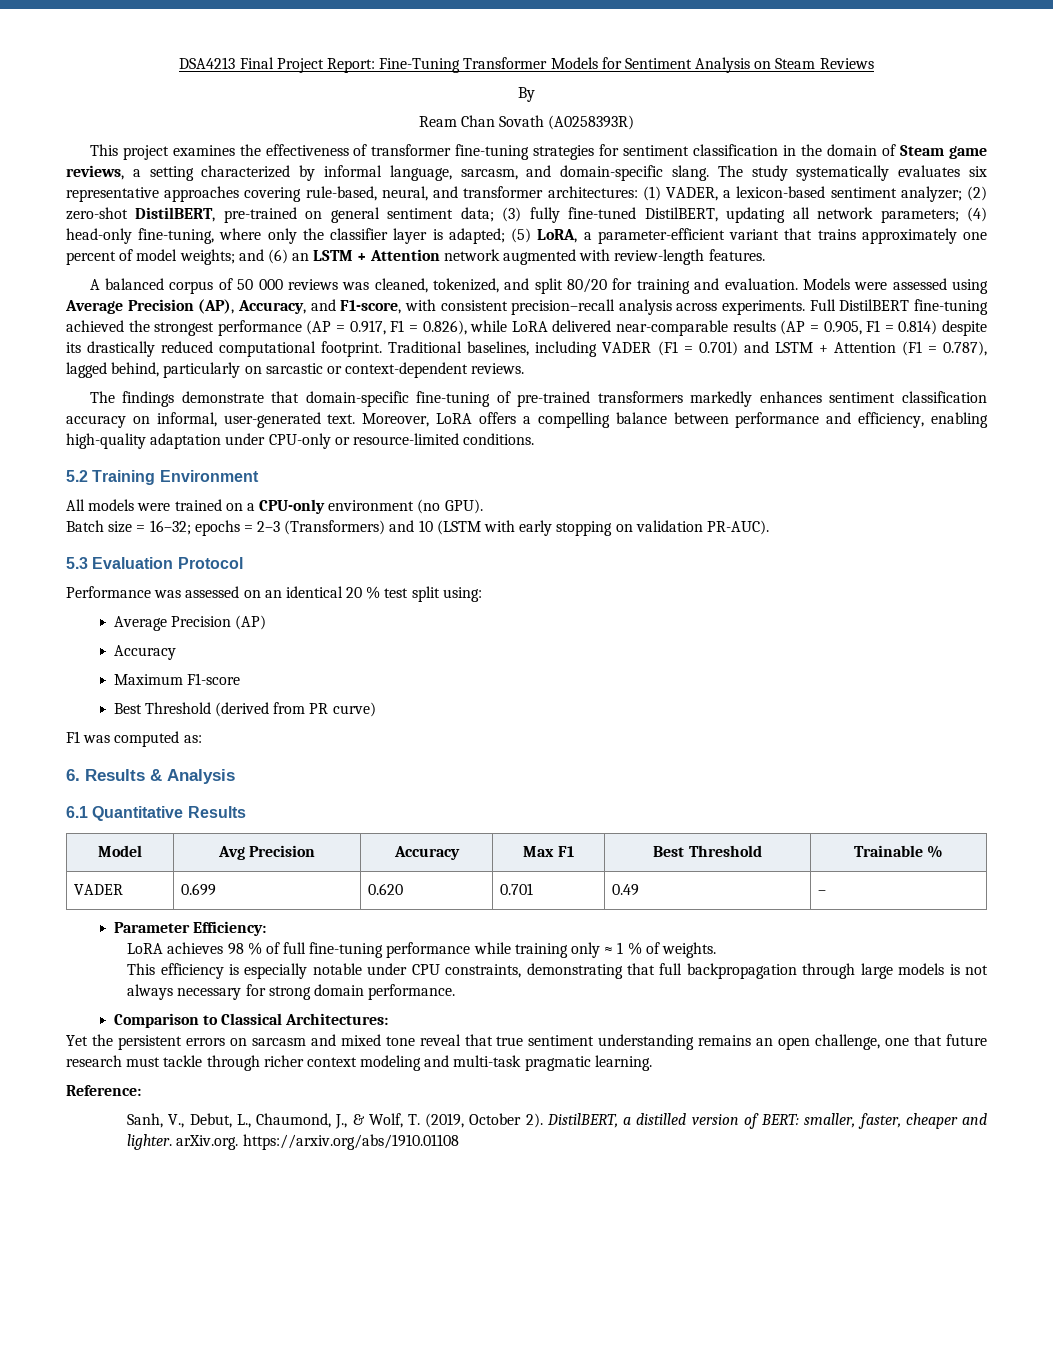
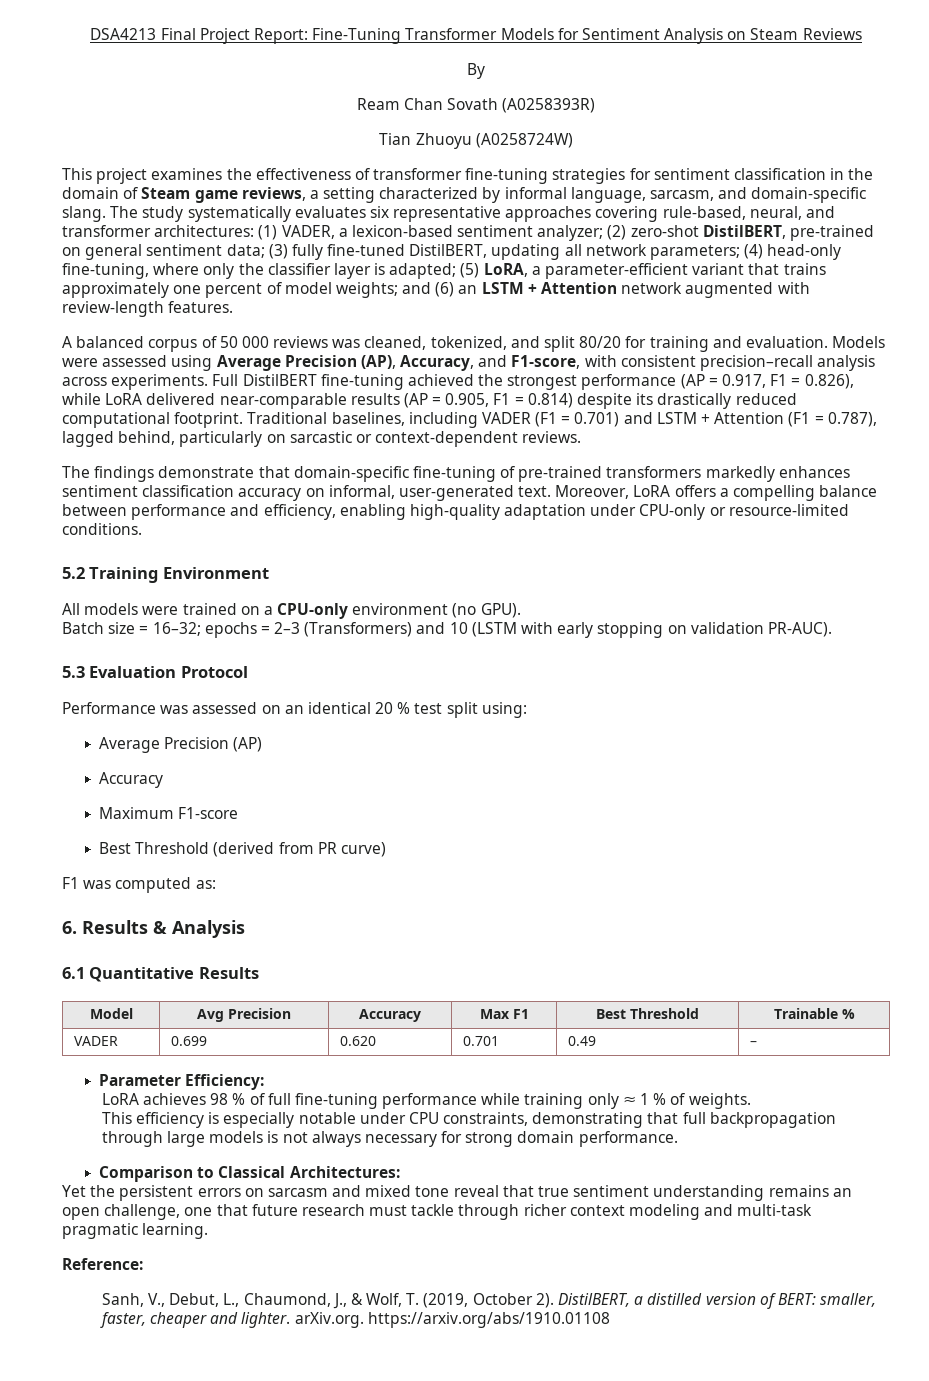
(635, 122) none -> [379,133,573,149] // Tian Zhuoyu (A0258724W)

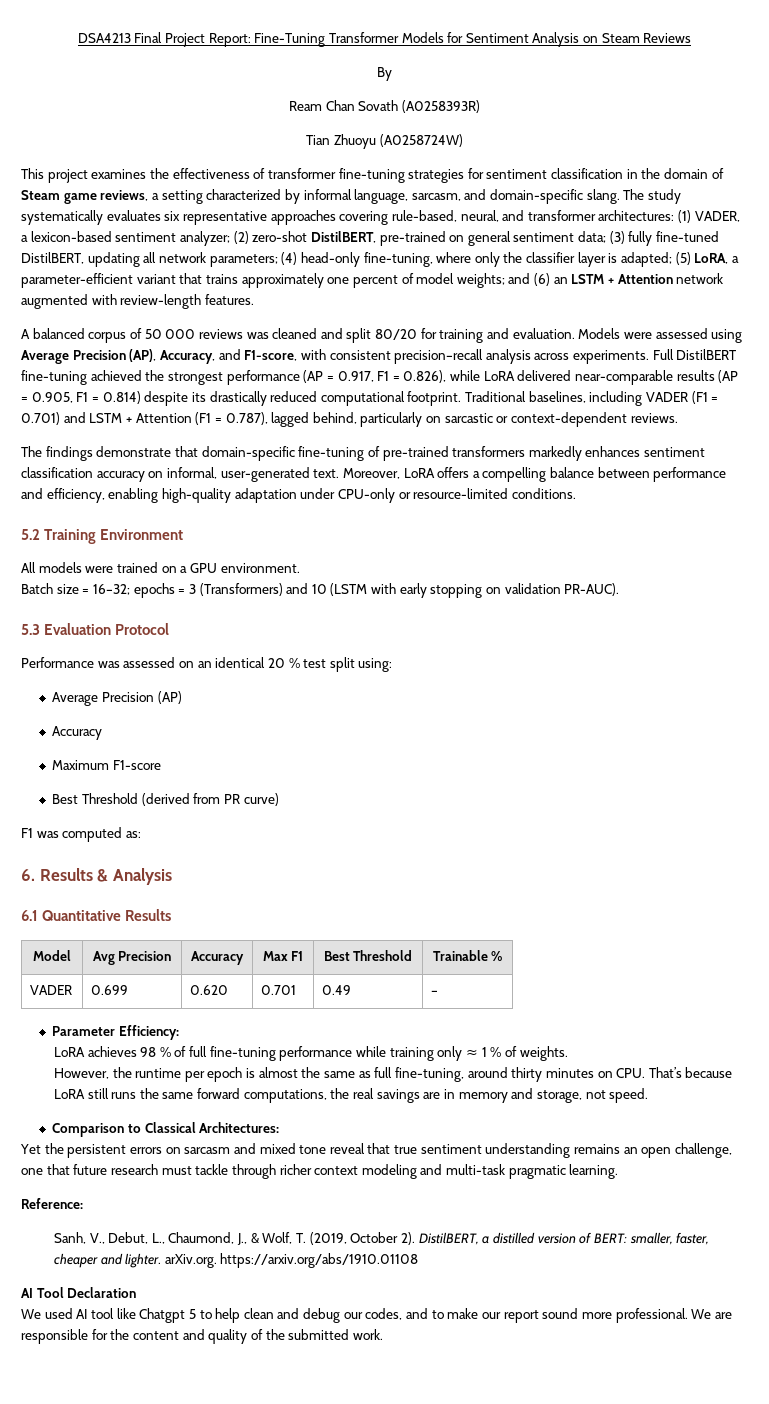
[364,336,507,350] cleaned, tokenized, -> [272,328,318,339] cleaned
[277,603,521,619] CPU-only environment (no GPU). -> [189,563,300,573] GPU environment.
[274,622,301,634] 2–3 -> [188,584,196,594] 3
[101,1112,836,1128] [101,1131,678,1147] This efficiency is especially notable under CPU constraints, demonstrating that full backpropagation through large models is not always necessary for strong domain performance. -> [53,1067,733,1082] [53,1088,649,1103] However, the runtime per epoch is almost the same as full fine-tuning, around thirty minutes on CPU. That’s because LoRA still runs the same forward computations, the real savings are in memory and storage, not speed.
(610, 1320) none -> [21,1287,137,1298] [21,1308,732,1323] [21,1329,383,1344] // AI Tool Declaration // We used AI tool like Chatgpt 5 to help clean and debug our codes, and to make our report sound more professional. We are responsible for the content and quality of the submitted work.

